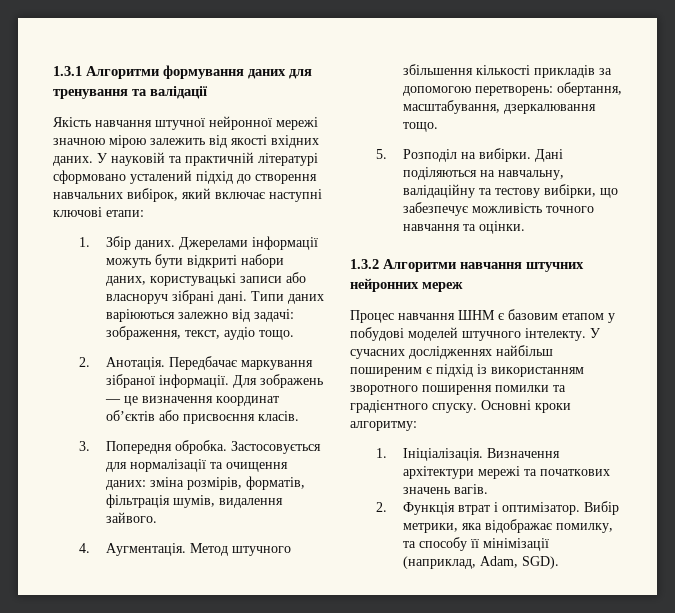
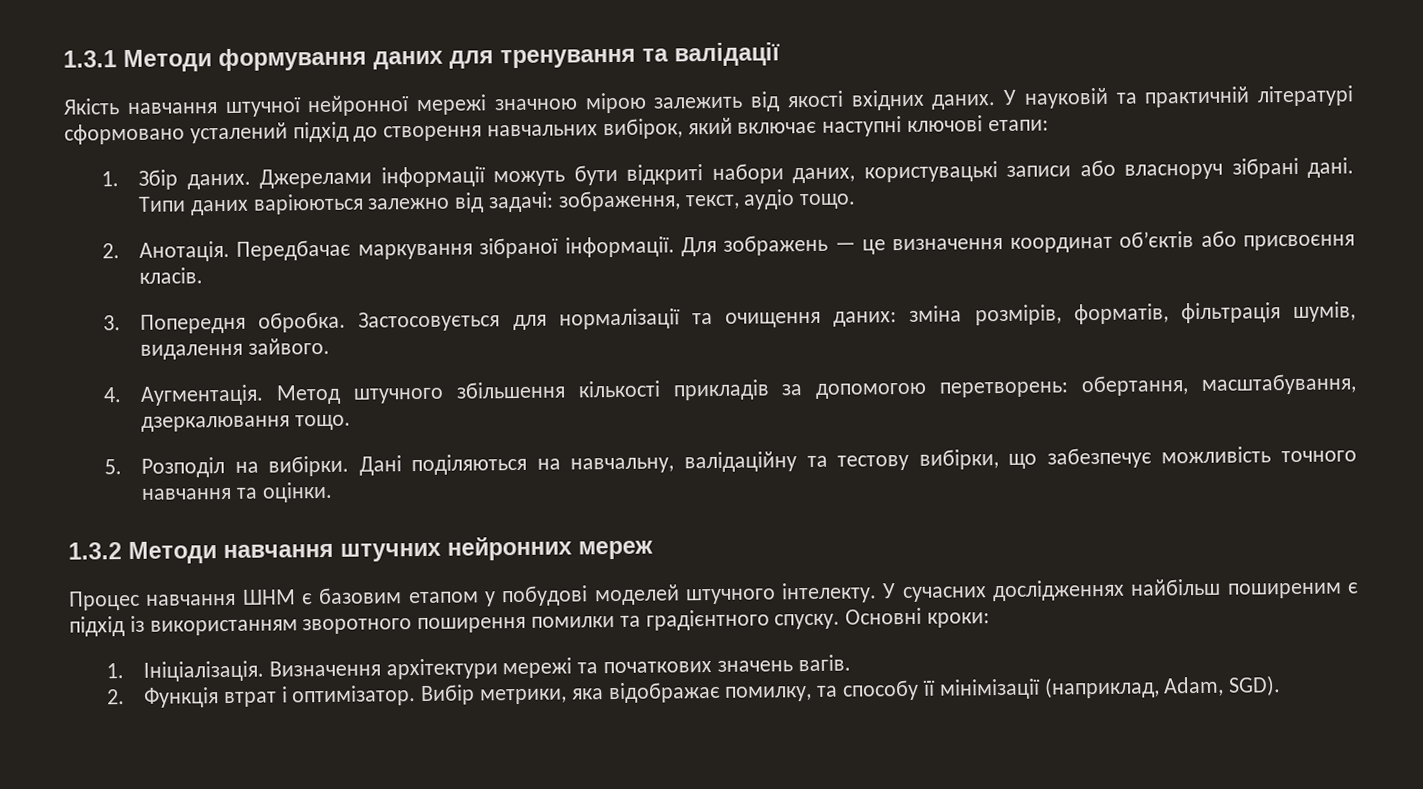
[86,66,159,79] Алгоритми -> [123,49,212,73] Методи
[383,259,456,272] Алгоритми -> [128,541,217,565] Методи
[535,403,571,413] [350,421,417,431] кроки алгоритму: -> [927,612,991,628] кроки:

